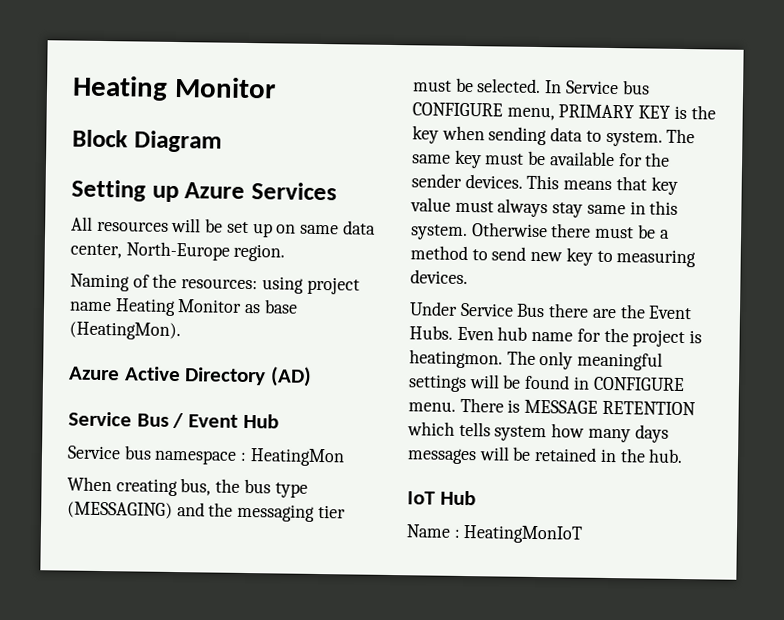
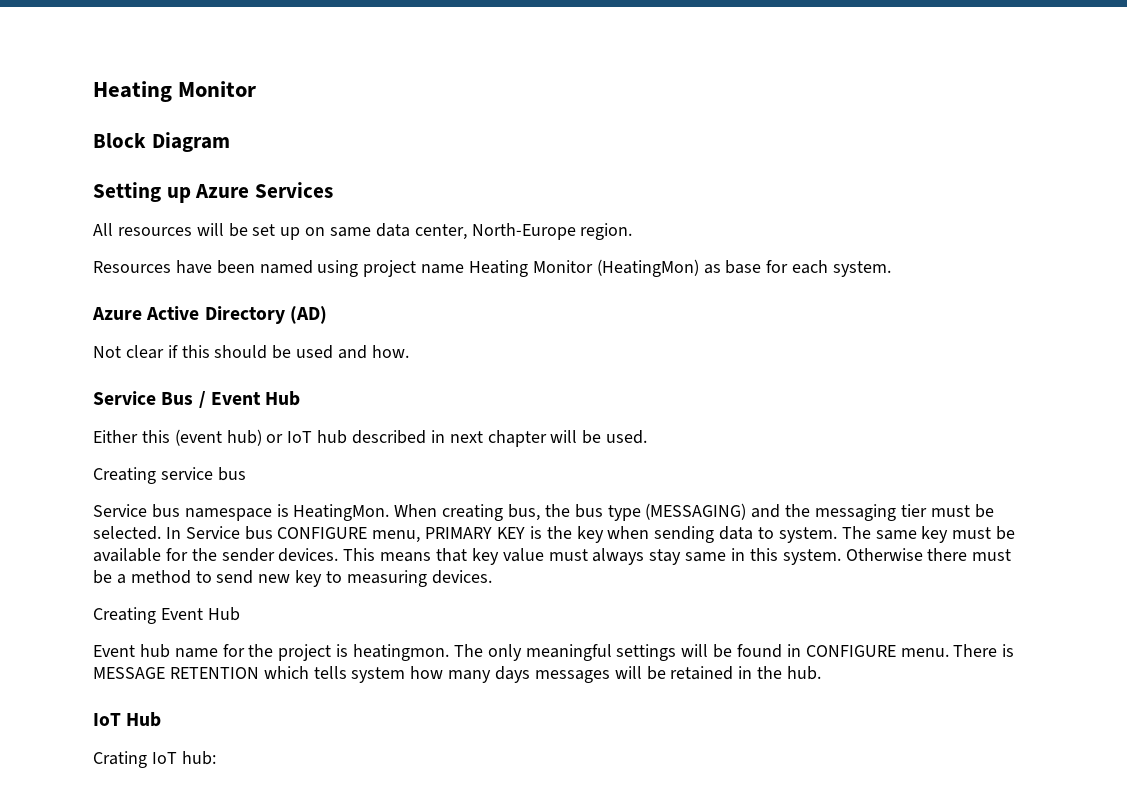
[70,273,259,292] Naming of the resources: -> [93,260,313,274] Resources have been named
(243, 306) none -> [596,259,699,277] (HeatingMon)
[69,321,181,341] (HeatingMon). -> [766,260,892,277] for each system.
(313, 376) none -> [93,345,409,359] // Not clear if this should be used and how.
(279, 421) none -> [93,429,648,447] [93,467,246,484] // Either this (event hub) or IoT hub described in next chapter will be used. // Creating service bus
[240,448,345,467] : HeatingMon // -> [276,504,390,521] is HeatingMon.
[409,301,693,320] [409,325,494,341] Under Service Bus there are the Event Hubs. Even -> [93,607,240,624] [93,645,135,657] Creating Event Hub // Event
[406,524,584,544] Name : HeatingMonIoT -> [93,751,216,768] Crating IoT hub:

